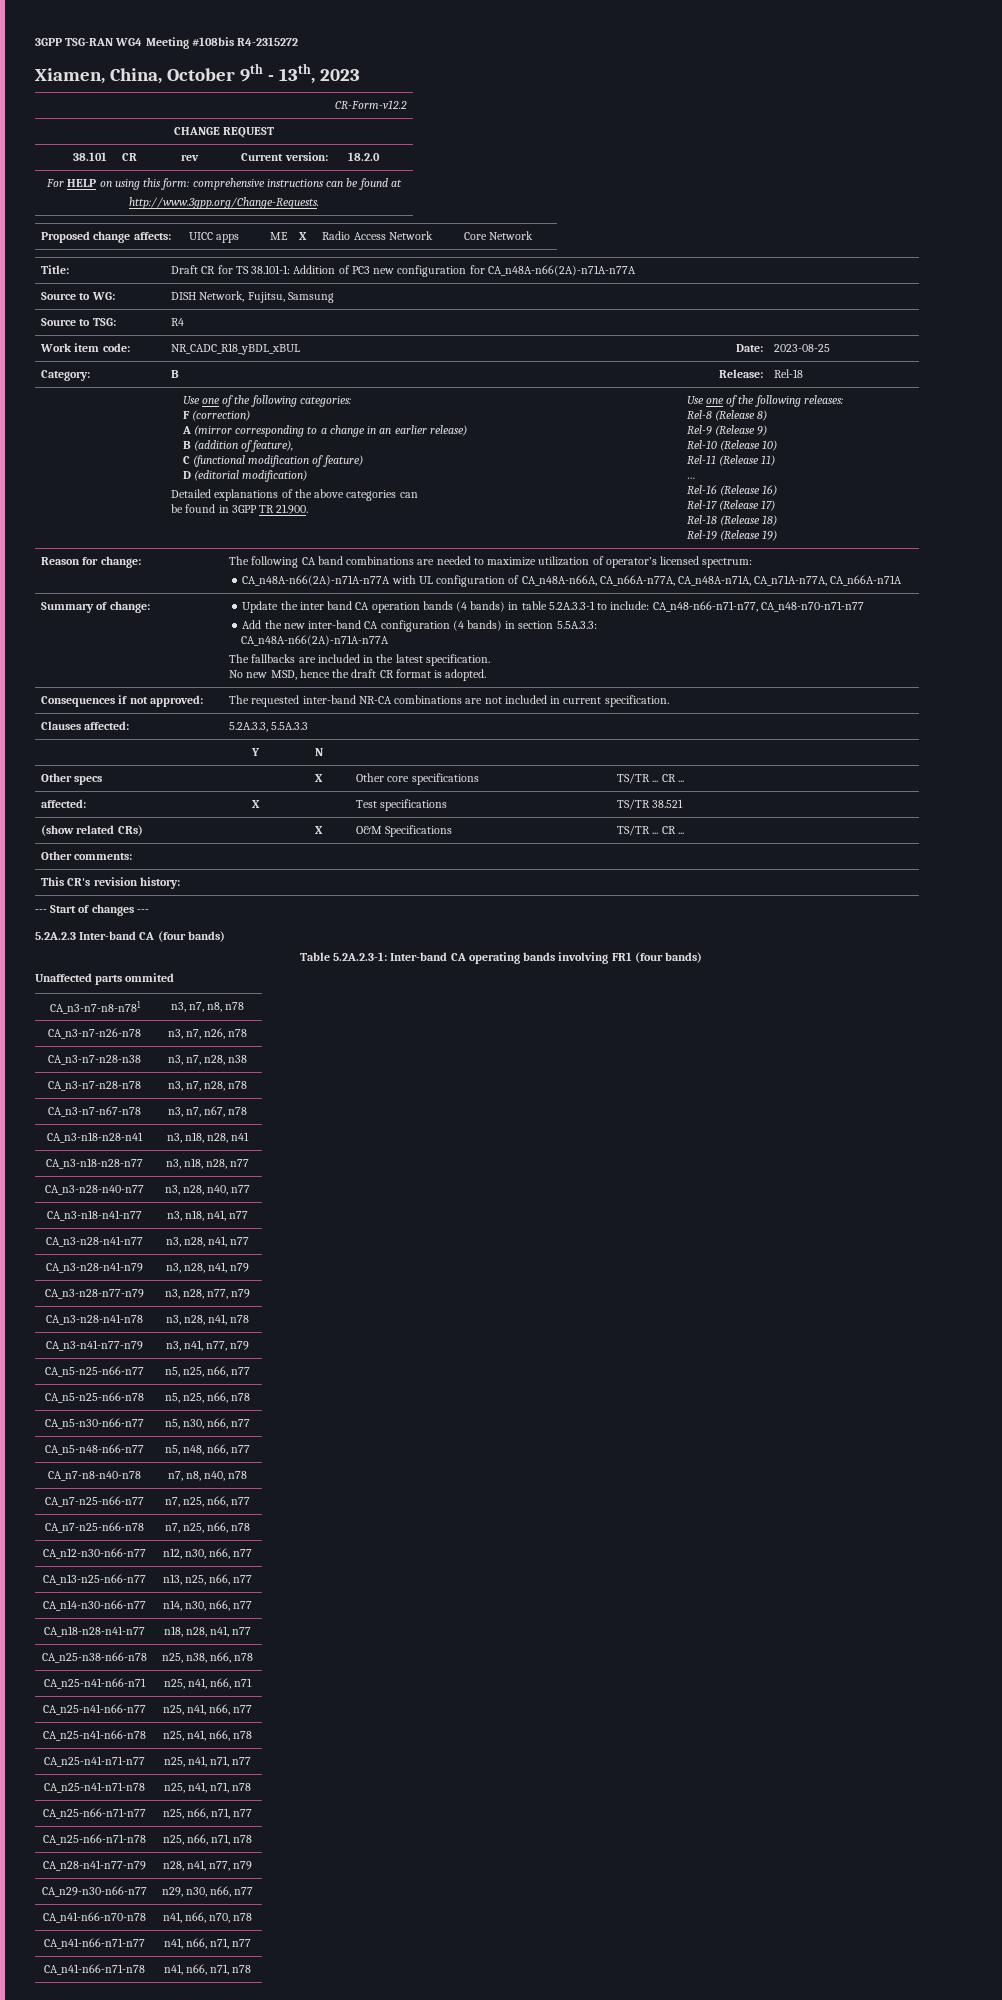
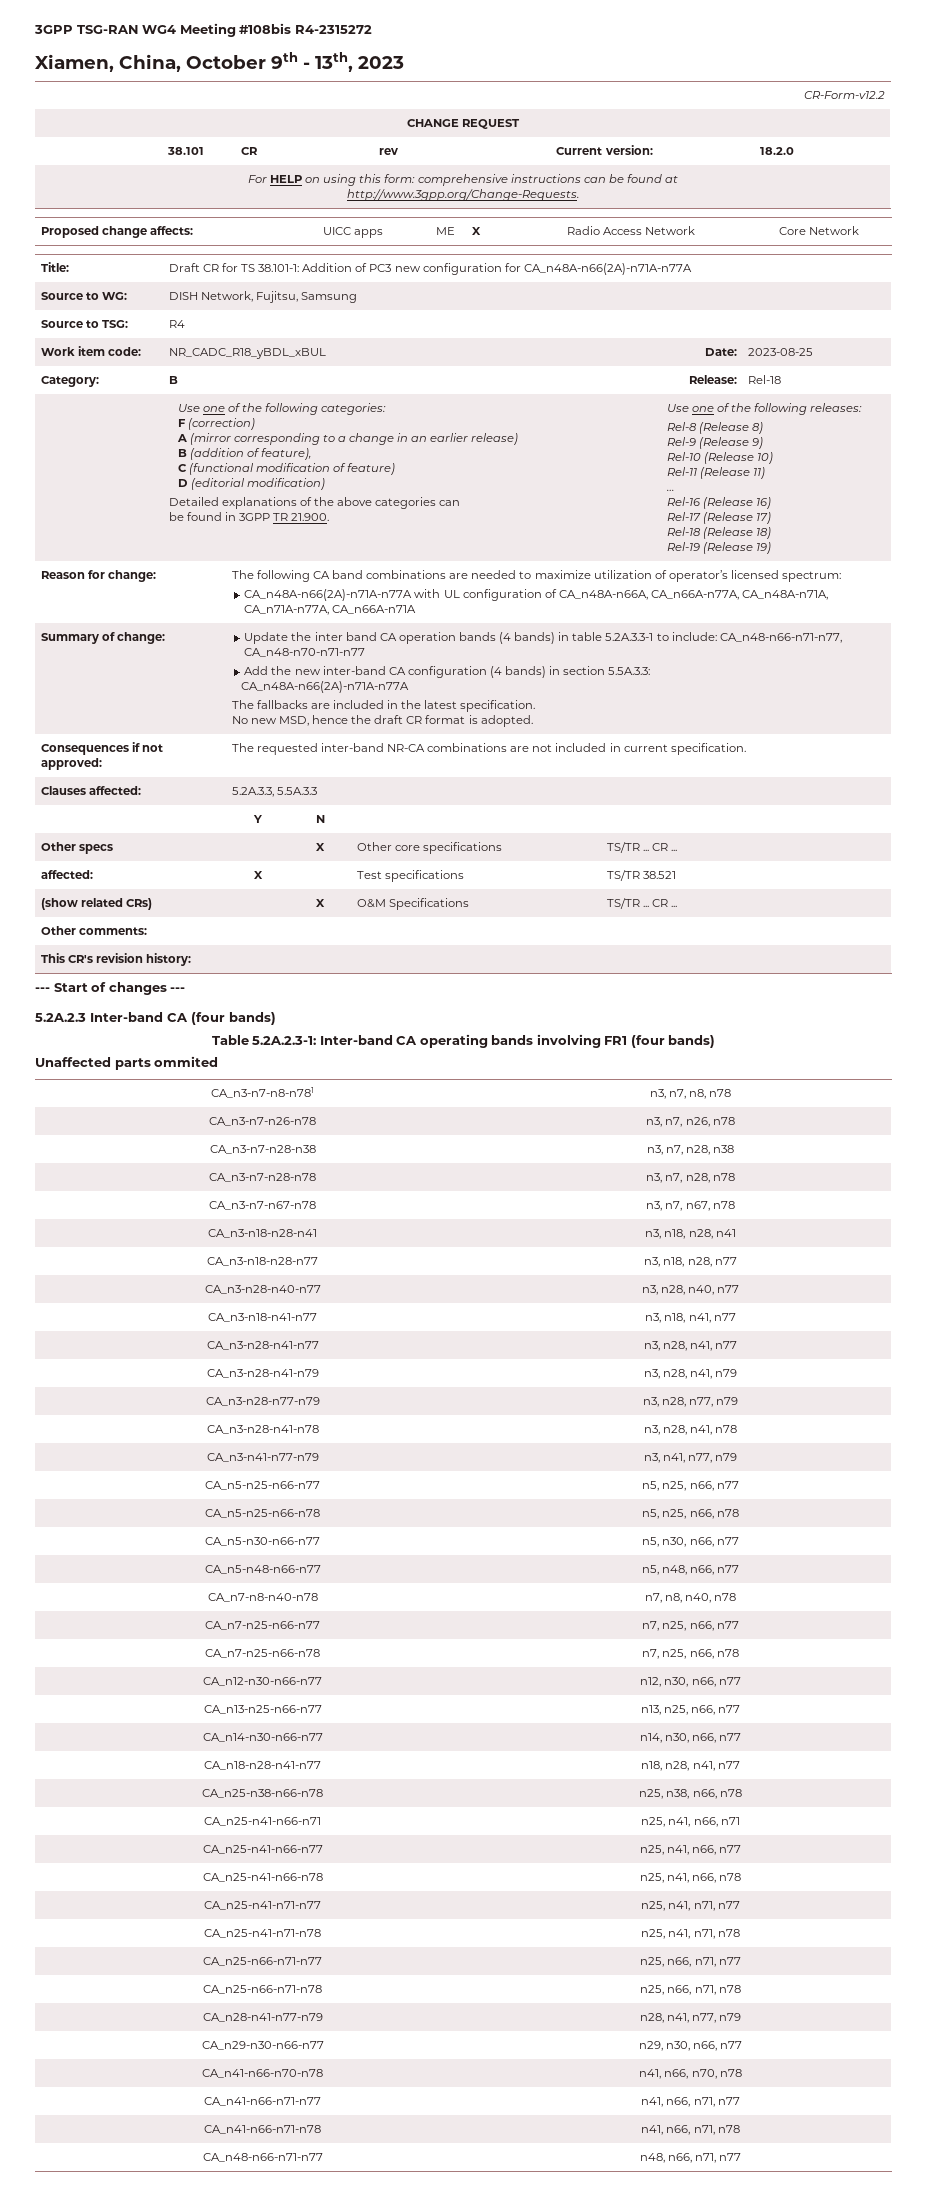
(252, 1969) none -> [202,2153,323,2162] [639,2153,742,2163] // CA_n48-n66-n71-n77 | n48, n66, n71, n77

